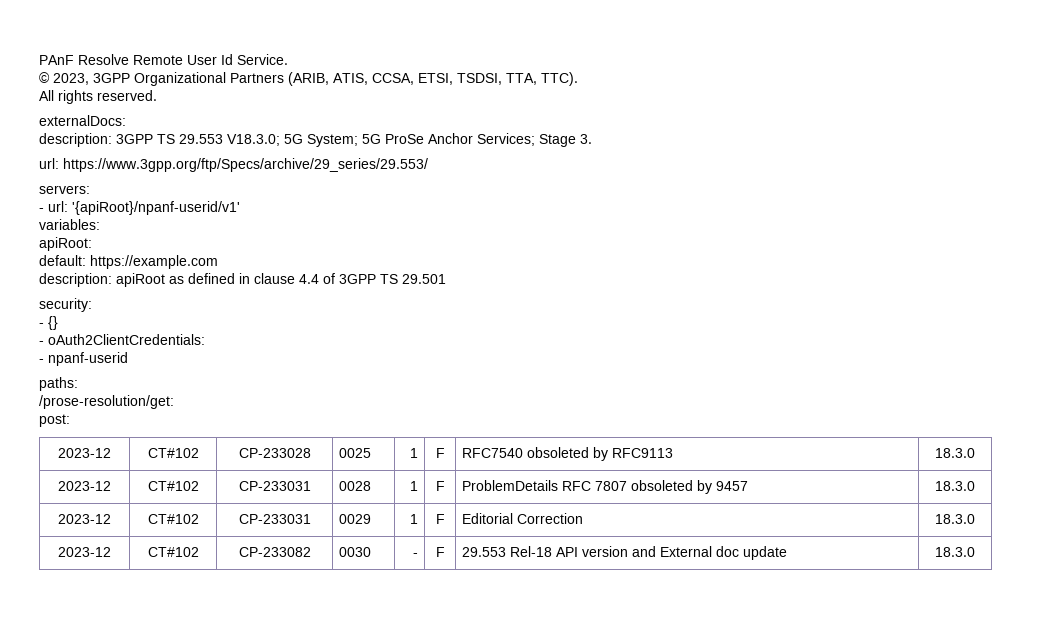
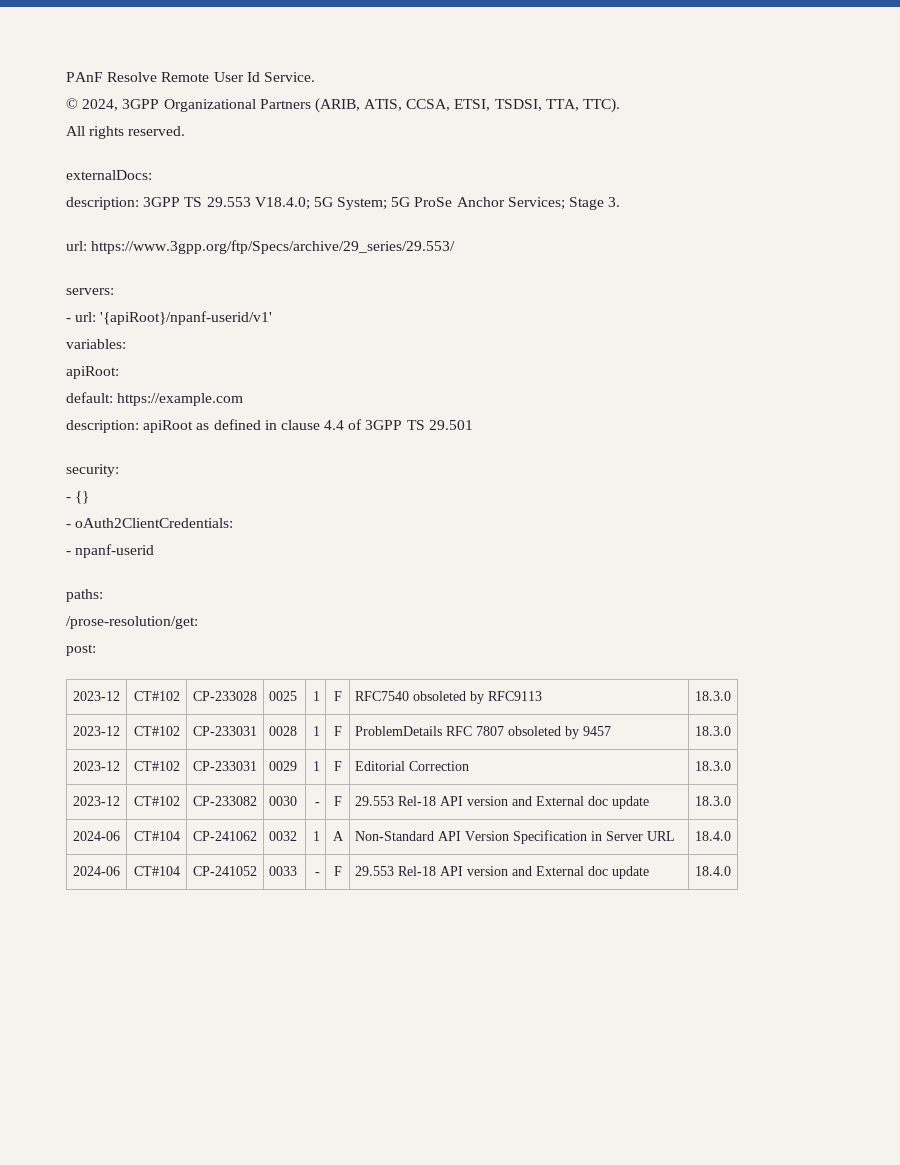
[53,73,89,85] 2023, -> [82,99,119,111] 2024,
[227,134,280,146] V18.3.0; -> [254,197,310,210] V18.4.0;
(975, 552) none -> [73,831,120,841] [133,831,180,841] [193,831,257,841] [269,831,298,841] [312,831,320,841] [332,831,344,841] [355,830,676,844] [695,831,731,841] [73,866,120,876] [133,866,180,876] [193,866,257,876] [269,866,298,876] [314,872,320,876] [333,866,342,876] [355,866,650,879] [695,866,731,876] // 2024-06 | CT#104 | CP-241062 | 0032 | 1 | A | Non-Standard API Version Specification in Server URL | 18.4.0 // 2024-06 | CT#104 | CP-241052 | 0033 | - | F | 29.553 Rel-18 API version and External doc update | 18.4.0

